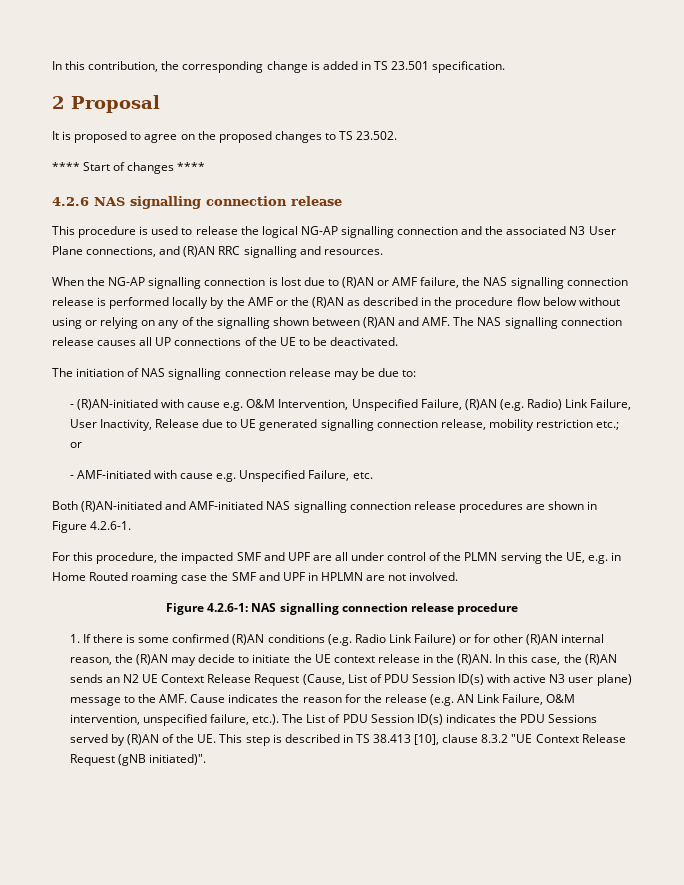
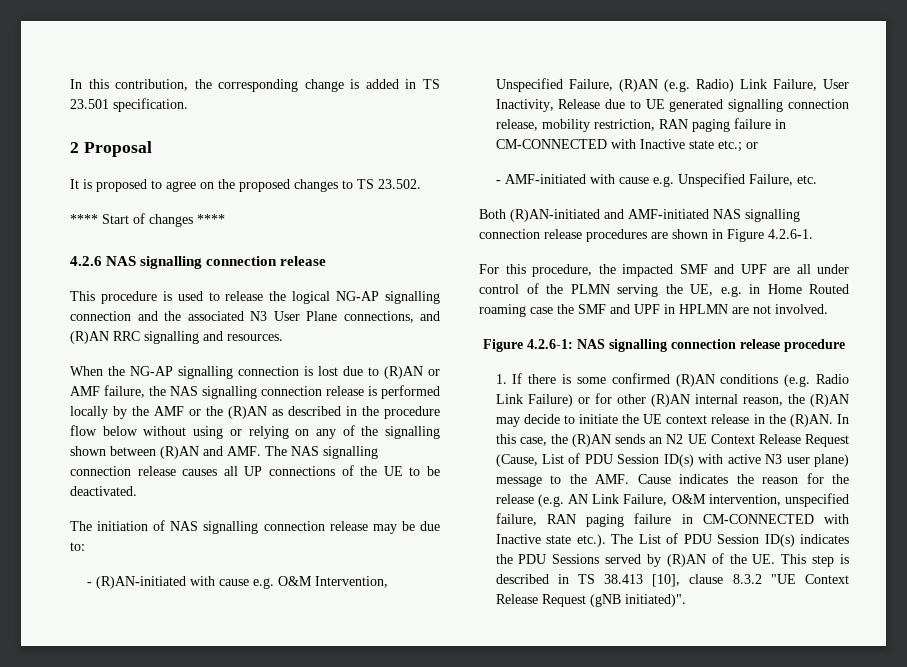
[535,419,593,428] restriction -> [593,118,786,132] [495,139,714,149] restriction, RAN paging failure in CM-CONNECTED with Inactive state
(249, 719) none -> [546,513,849,527] [495,534,572,544] RAN paging failure in CM-CONNECTED with Inactive state

